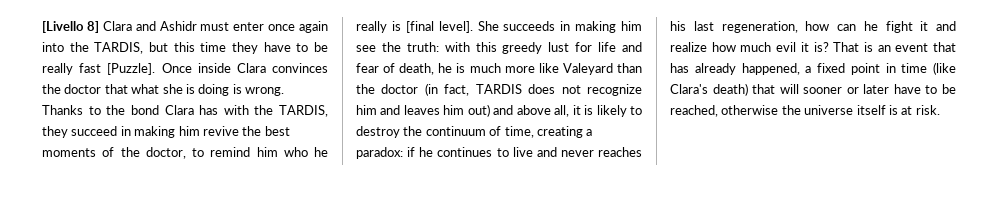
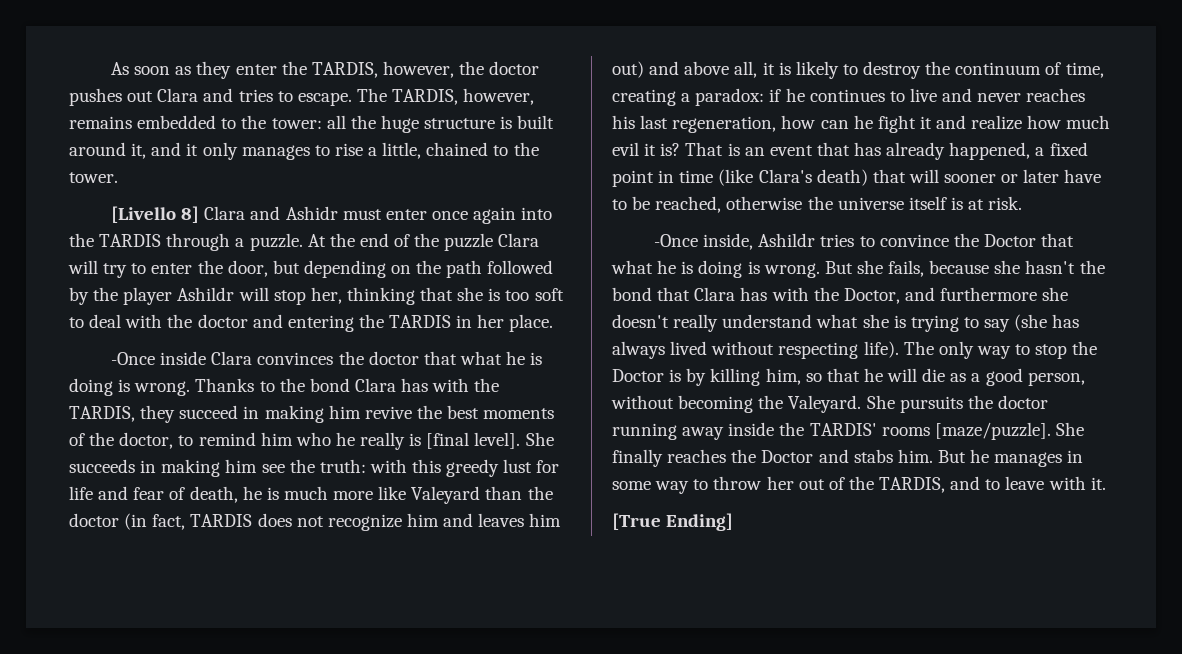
(42, 27) none -> [111,61,540,79] [69,88,535,106] [69,115,555,133] [69,142,539,160] [69,172,118,183] As soon as they enter the TARDIS, however, the doctor pushes out Clara and tries to escape. The TARDIS, however, remains embedded to the tower: all the huge structure is built around it, and it only manages to rise a little, chained to the tower. //
[94,42,328,54] [42,63,192,75] TARDIS, but this time they have to be really fast [Puzzle]. Once -> [99,233,540,251] [68,260,554,278] [69,287,564,305] [69,314,554,332] [111,352,156,365] TARDIS through a puzzle. At the end of the puzzle Clara will try to enter the door, but depending on the path followed by the player Ashildr will stop her, thinking that she is too soft to deal with the doctor and entering the TARDIS in her place. // -Once
[162,84,183,94] she -> [506,351,526,365] he
(940, 110) none -> [654,233,1075,250] [611,260,1105,278] [612,287,1069,304] [612,314,1080,332] [612,341,1098,359] [612,368,1085,386] [611,395,1048,413] [612,422,1084,440] [612,449,1084,467] [612,476,1106,494] [612,513,734,531] // -Once inside, Ashildr tries to convince the Doctor that what he is doing is wrong. But she fails, because she hasn't the bond that Clara has with the Doctor, and furthermore she doesn't really understand what she is trying to say (she has always lived without respecting life). The only way to stop the Doctor is by killing him, so that he will die as a good person, without becoming the Valeyard. She pursuits the doctor running away inside the TARDIS' rooms [maze/puzzle]. She finally reaches the Doctor and stabs him. But he manages in some way to throw her out of the TARDIS, and to leave with it. // [True Ending]

